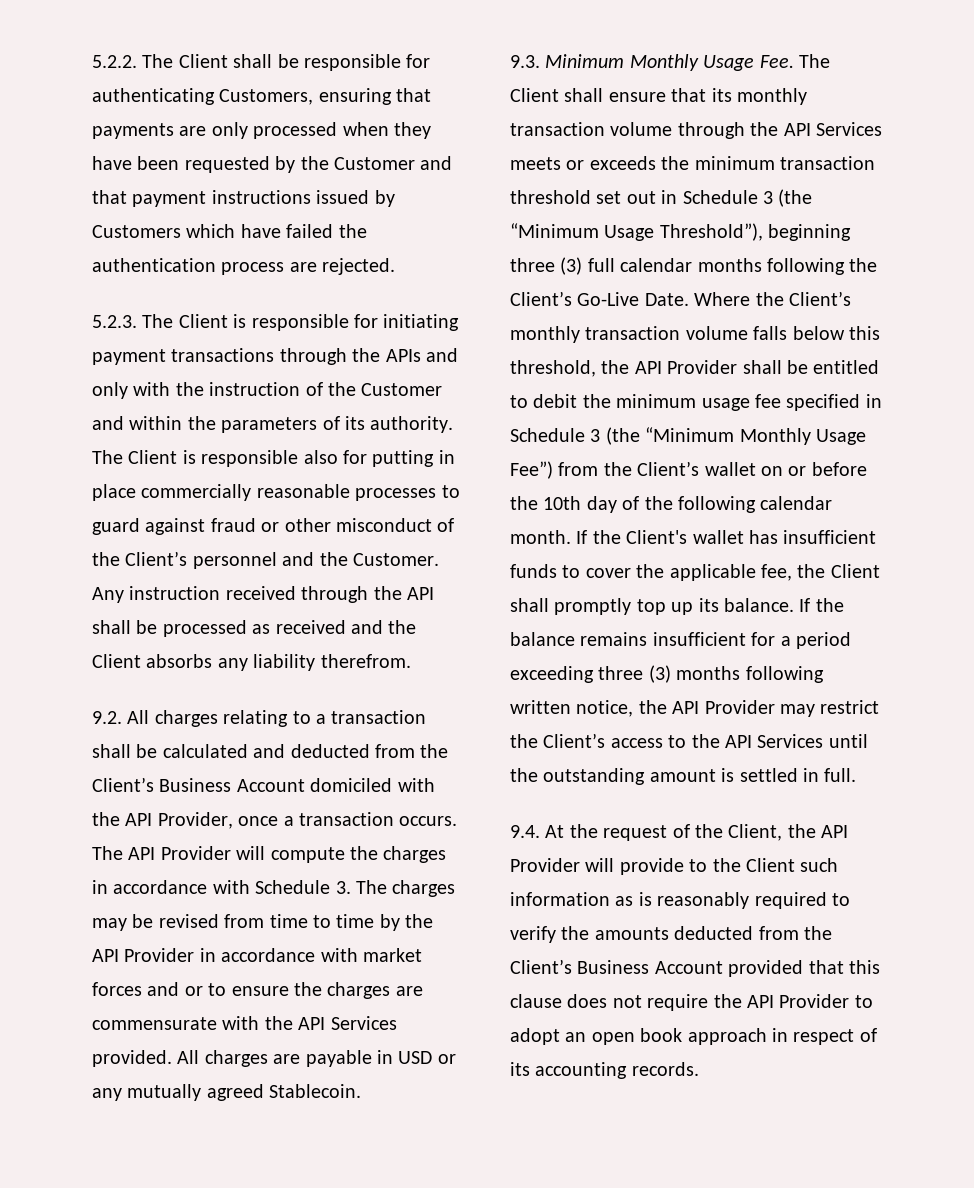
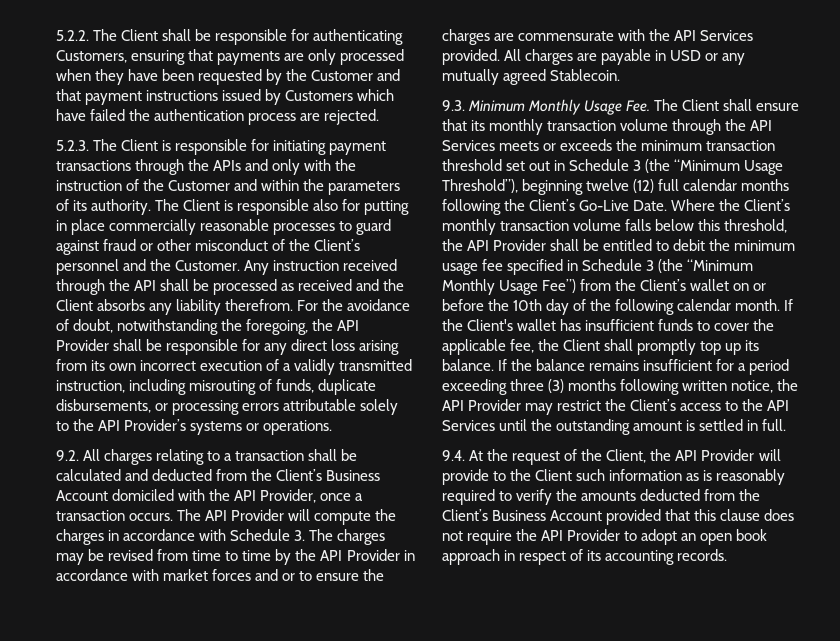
(411, 661) none -> [297,299,411,311] [56,319,360,335] [56,339,400,355] [56,359,413,375] [56,379,377,395] [56,399,399,415] [56,419,333,435] For the avoidance of doubt, notwithstanding the foregoing, the API Provider shall be responsible for any direct loss arising from its own incorrect execution of a validly transmitted instruction, including misrouting of funds, duplicate disbursements, or processing errors attributable solely to the API Provider’s systems or operations.
[510,257,583,275] three (3) -> [586,179,655,193] twelve (12)

